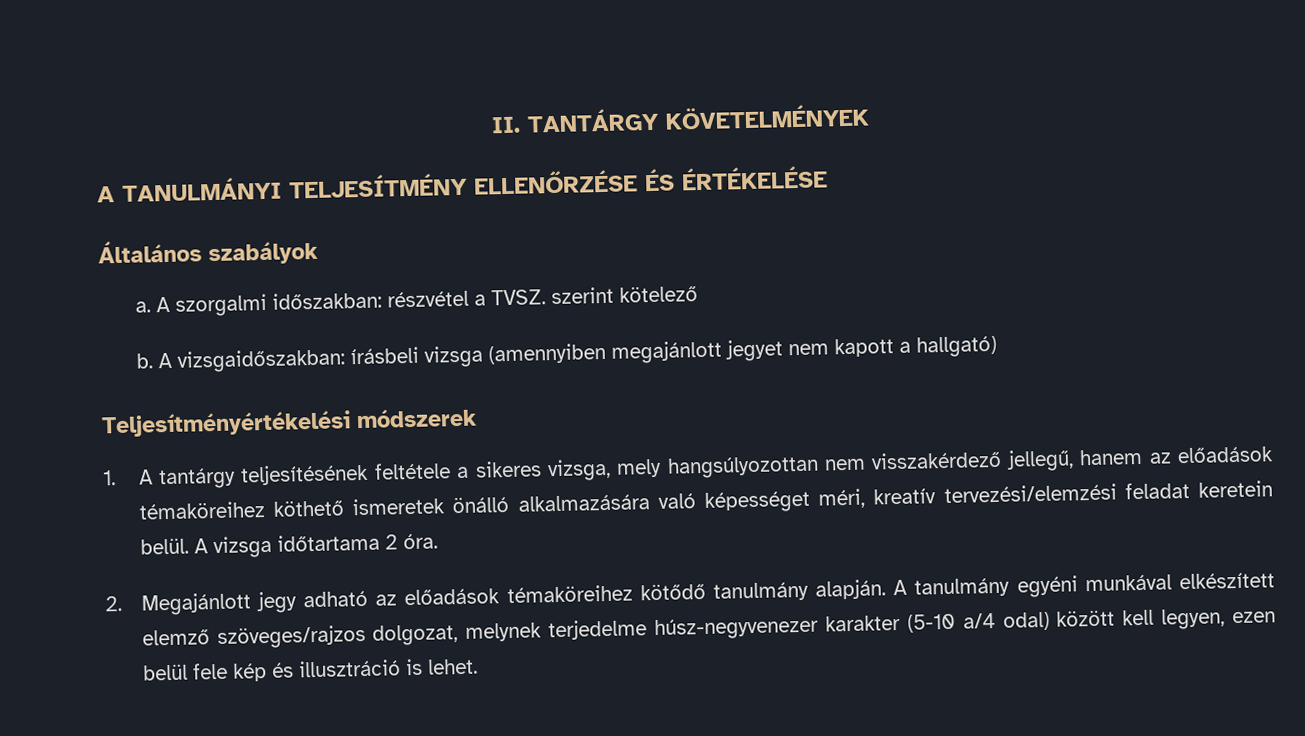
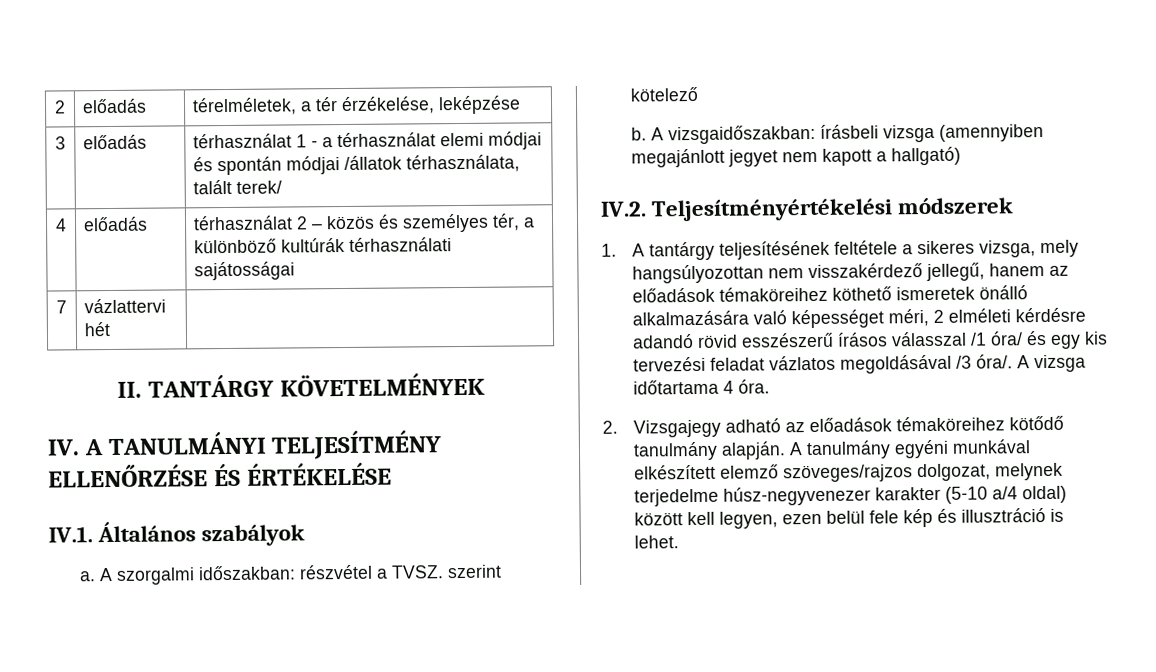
(491, 125) none -> [54,100,66,114] [82,98,148,114] [192,95,522,116] [55,136,66,150] [83,134,148,150] [193,131,543,150] [193,154,521,176] [193,179,283,195] [55,218,67,232] [83,216,149,232] [193,213,536,233] [194,237,453,254] [194,261,296,281] [56,300,67,314] [84,298,167,314] [84,321,111,337] 2 | előadás | térelméletek, a tér érzékelése, leképzése // 3 | előadás | térhasználat 1 - a térhasználat elemi módjai és spontán módjai /állatok térhasználata, talált terek/ // 4 | előadás | térhasználat 2 – közös és személyes tér, a különböző kultúrák térhasználati sajátosságai // 7 | vázlattervi hét | //
(870, 116) none -> [47,439,80,456] IV.
(828, 178) none -> [48,526,93,543] IV.1.
(997, 346) none -> [600,201,646,217] IV.2.
[873,480,1273,505] [139,537,189,555] kreatív tervezési/elemzési feladat keretein belül. -> [933,307,1087,323] [632,330,1109,349] [633,354,1014,374] 2 elméleti kérdésre adandó rövid esszészerű írásos válasszal /1 óra/ és egy kis tervezési feladat vázlatos megoldásával /3 óra/.
[384,534,398,550] 2 -> [723,380,735,394] 4
[140,591,297,616] Megajánlott jegy -> [633,419,722,438] Vizsgajegy
[1002,611,1050,631] odal) -> [1022,485,1068,504] oldal)

